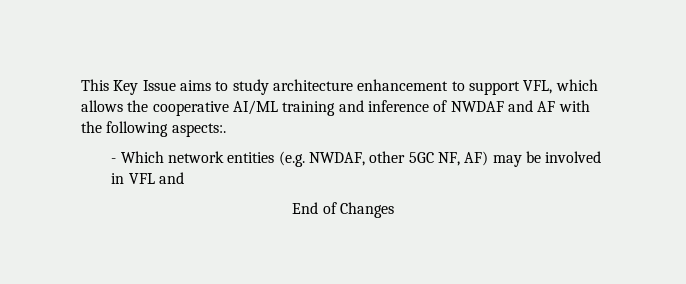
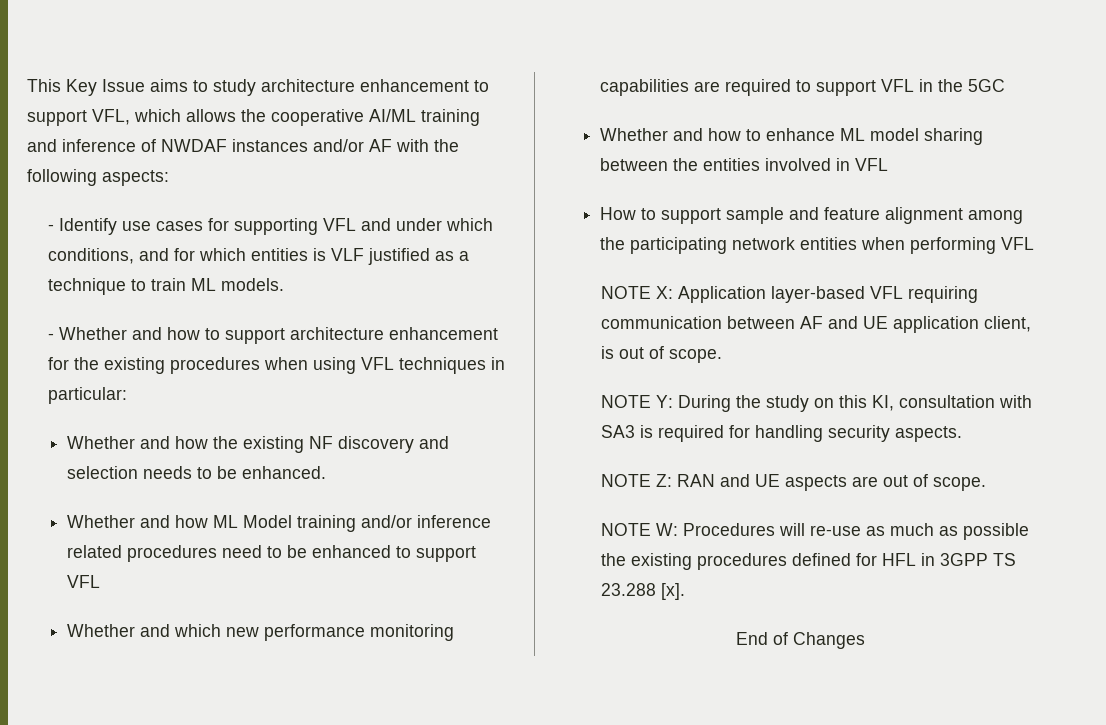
[507,100,533,112] and -> [232,139,364,152] instances and/or
[171,123,226,137] [111,151,602,167] [111,172,184,184] aspects:. // - Which network entities (e.g. NWDAF, other 5GC NF, AF) may be involved in VFL and -> [102,170,169,186] [47,218,493,235] [47,248,469,265] [47,278,284,295] [47,327,498,344] [47,357,505,374] [47,387,127,404] [66,436,449,453] [66,466,326,479] [66,515,491,532] [66,545,476,562] [66,575,100,588] [66,624,454,641] [599,79,1005,96] [599,128,983,145] [599,158,888,171] [599,207,1023,224] [599,237,1034,254] [600,286,978,303] [600,316,1031,333] [600,346,722,363] [600,395,1032,412] [600,425,962,442] [600,474,986,491] [600,523,1029,540] [600,553,1016,570] [600,583,685,600] aspects: // - Identify use cases for supporting VFL and under which conditions, and for which entities is VLF justified as a technique to train ML models. // - Whether and how to support architecture enhancement for the existing procedures when using VFL techniques in particular: // Whether and how the existing NF discovery and selection needs to be enhanced. // Whether and how ML Model training and/or inference related procedures need to be enhanced to support VFL // Whether and which new performance monitoring capabilities are required to support VFL in the 5GC // Whether and how to enhance ML model sharing between the entities involved in VFL // How to support sample and feature alignment among the participating network entities when performing VFL // NOTE X: Application layer-based VFL requiring communication between AF and UE application client, is out of scope. // NOTE Y: During the study on this KI, consultation with SA3 is required for handling security aspects. // NOTE Z: RAN and UE aspects are out of scope. // NOTE W: Procedures will re-use as much as possible the existing procedures defined for HFL in 3GPP TS 23.288 [x].

